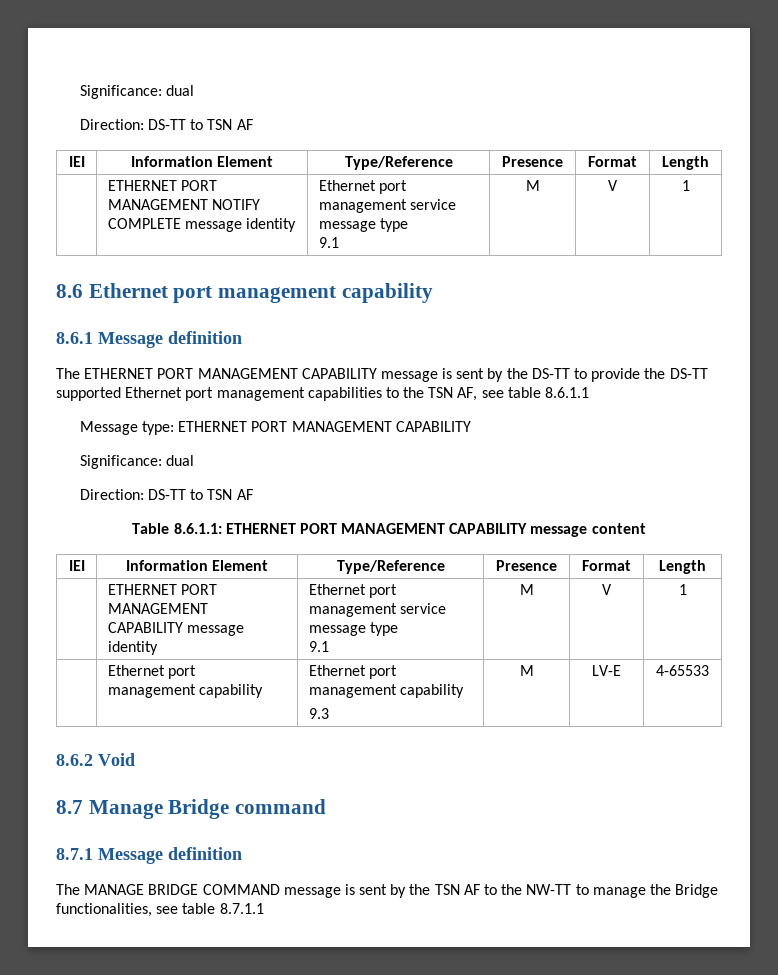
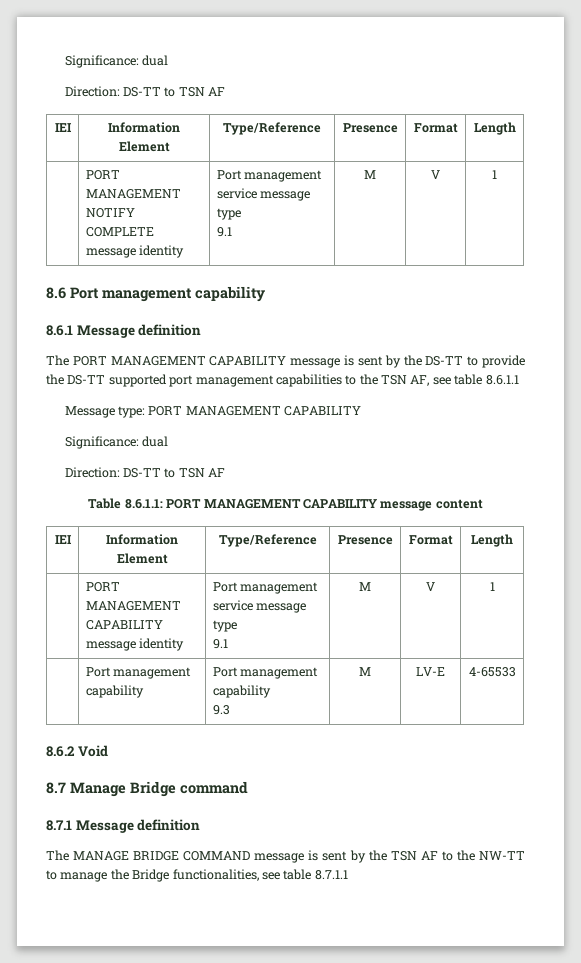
[107,180,177,191] ETHERNET -> (516, 128) none
[318,180,408,194] Ethernet port -> [216,170,242,180] Port
[88,283,213,303] Ethernet port -> [70,287,99,299] Port
[84,368,154,379] ETHERNET -> (69, 360) none
[125,387,183,398] Ethernet -> (167, 380) none
[178,421,248,432] ETHERNET -> (145, 412) none
[225,523,296,534] ETHERNET -> (163, 504) none
[107,584,177,595] ETHERNET -> (513, 540) none
[308,584,398,598] Ethernet port -> [212,582,238,592] Port
[107,665,197,679] Ethernet port -> [85,667,111,677] Port
[308,665,398,679] Ethernet port -> [212,667,238,677] Port

